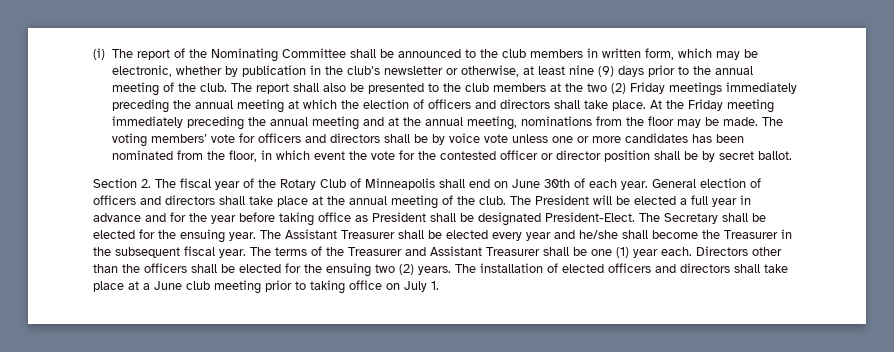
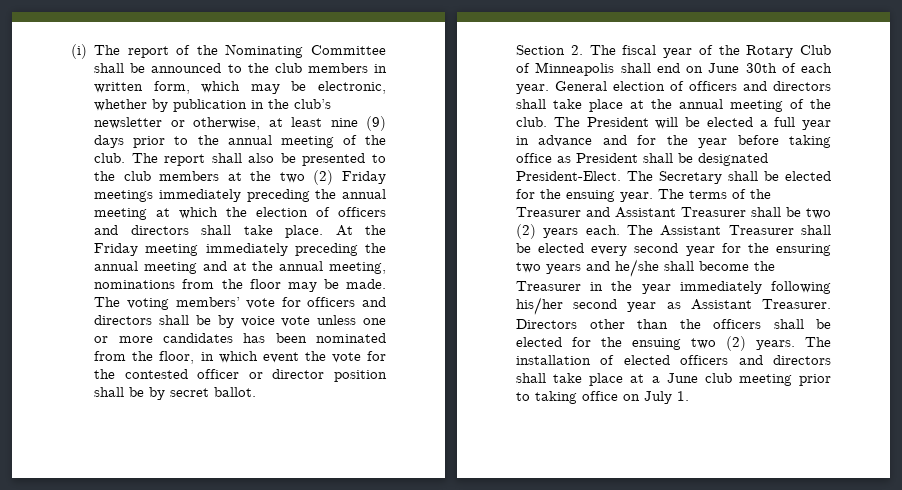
[285,229,792,241] [93,246,271,258] Assistant Treasurer shall be elected every year and he/she shall become the Treasurer in the subsequent fiscal year. The -> (684, 194) none
[591,247,692,258] one (1) year each. -> [806,208,831,219] [516,224,831,239] [516,243,831,256] [516,259,775,277] [516,281,831,294] [516,297,831,315] two (2) years each. The Assistant Treasurer shall be elected every second year for the ensuring two years and he/she shall become the Treasurer in the year immediately following his/her second year as Assistant Treasurer.

